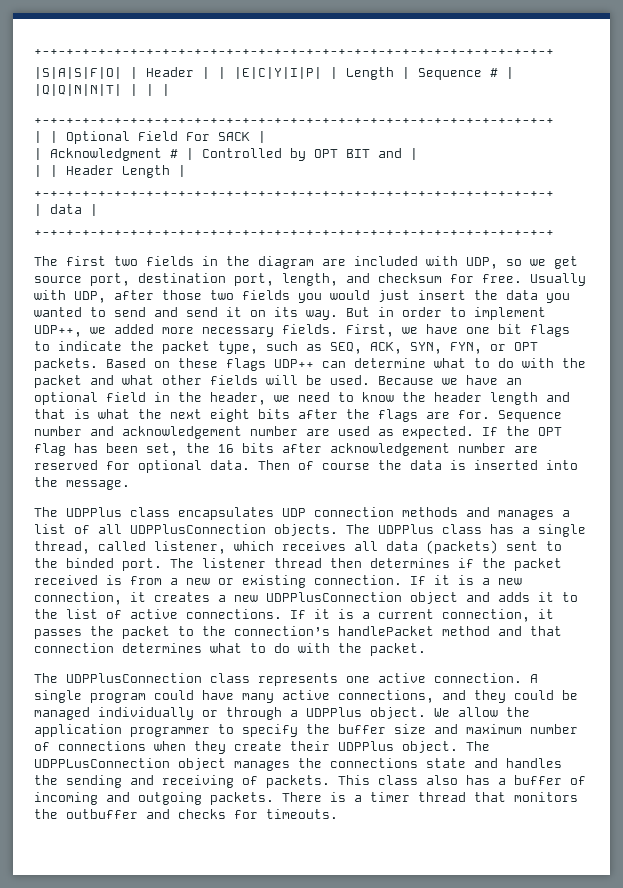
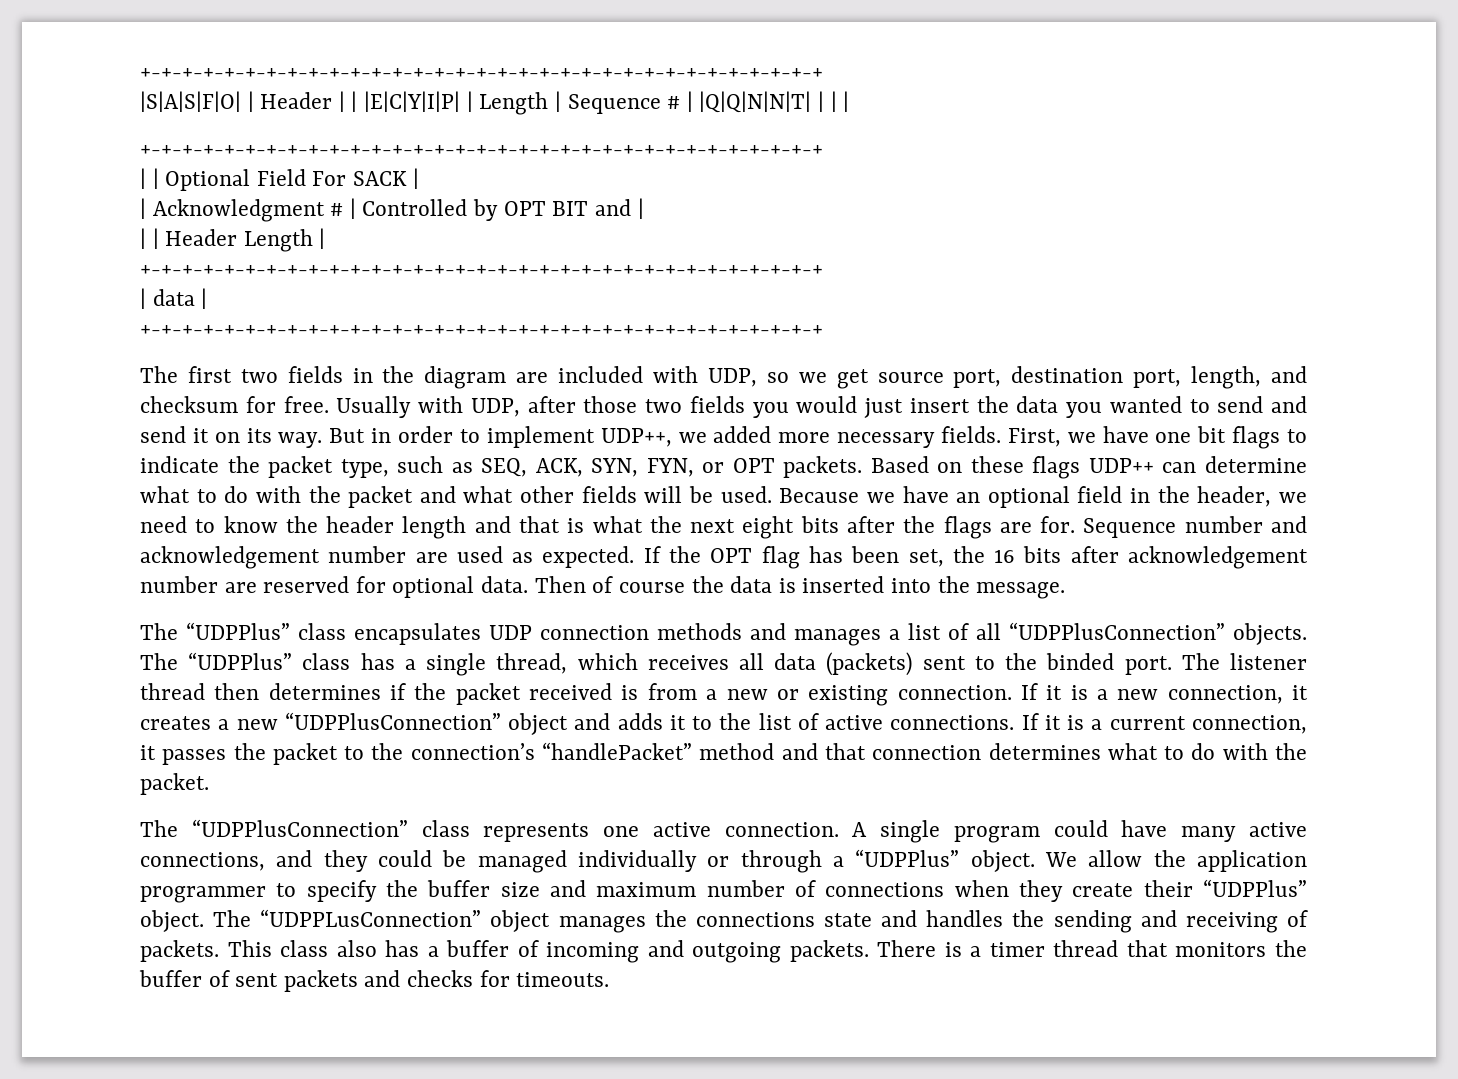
[66,507,122,517] UDPPlus -> [186,622,290,640] “UDPPlus”
[130,524,266,534] UDPPlusConnection -> [1009,622,1225,640] “UDPPlusConnection”
[378,524,434,534] UDPPlus -> [188,652,293,670] “UDPPlus”
[98,541,226,554] called listener, -> (568, 663) none
[266,592,402,602] UDPPlusConnection -> [284,712,501,730] “UDPPlusConnection”
[338,626,434,636] handlePacket -> [542,742,693,760] “handlePacket”
[66,673,202,683] UDPPlusConnection -> [191,819,408,837] “UDPPlusConnection”
[306,707,362,717] UDPPlus -> [855,849,960,867] “UDPPlus”
[338,741,394,751] UDPPlus -> [1203,879,1308,897] “UDPPlus”
[34,758,170,768] UDPPLusConnection -> [260,909,482,927] “UDPPLusConnection”
[66,809,138,819] outbuffer -> [139,970,358,992] buffer of sent packets

